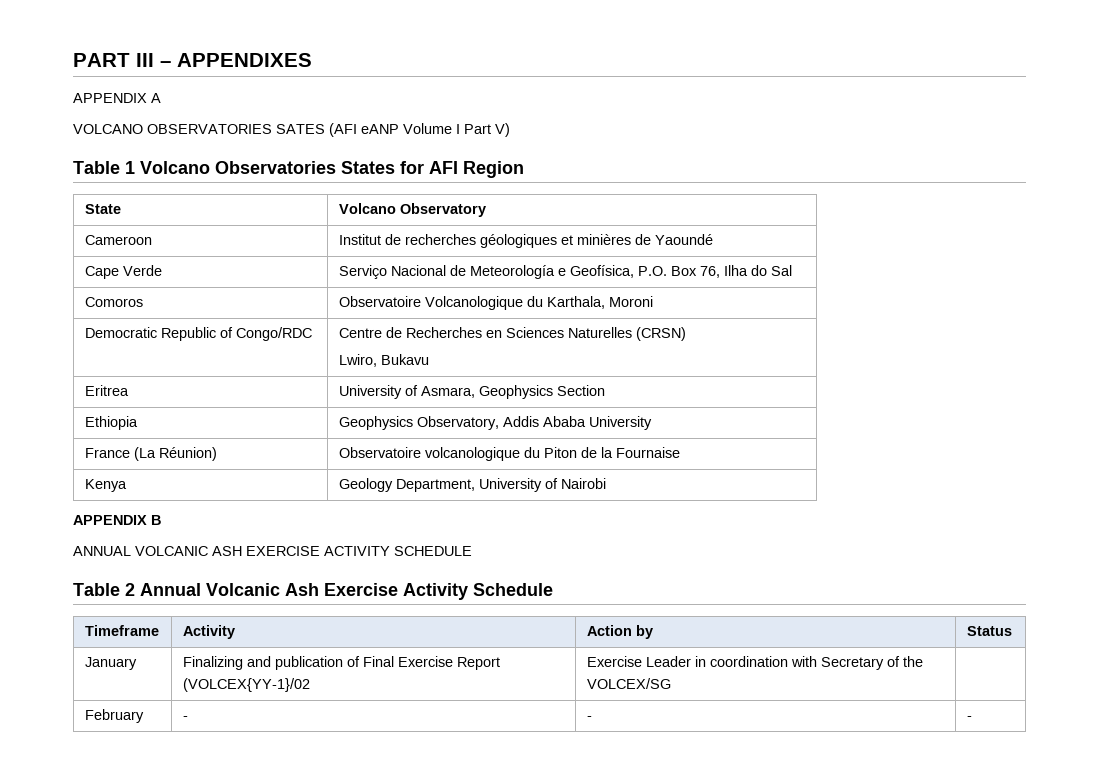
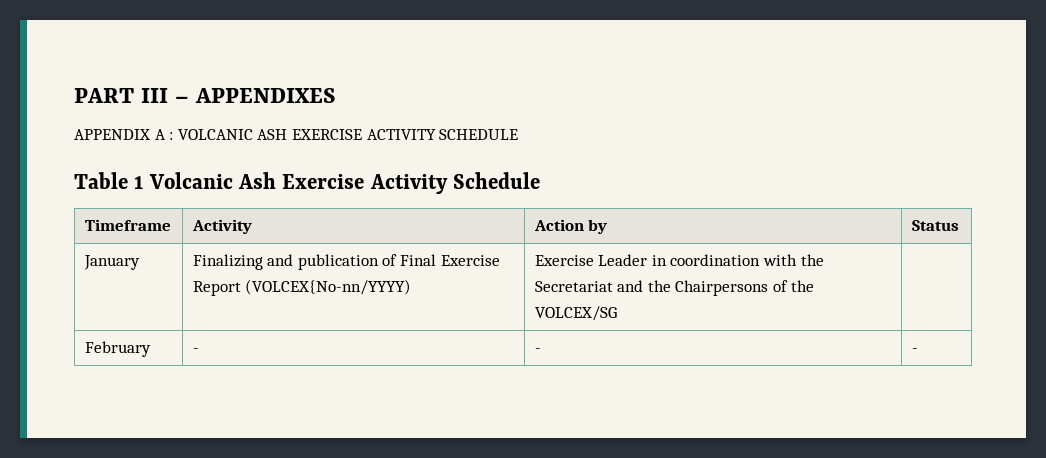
[73,123,510,137] [73,161,524,178] [84,204,121,214] [338,203,486,217] [84,235,152,245] [338,234,713,248] [84,265,162,279] [338,265,792,279] [84,297,143,307] [338,296,653,310] [84,327,312,341] [338,327,686,341] [338,354,429,367] [84,385,129,396] [338,385,605,399] [84,416,138,430] [338,416,652,430] [84,447,217,461] [338,447,680,461] [84,479,127,492] [338,478,606,492] [73,515,161,525] [73,546,131,556] // VOLCANO OBSERVATORIES SATES (AFI eANP Volume I Part V) // Table 1 Volcano Observatories States for AFI Region // State | Volcano Observatory // Cameroon | Institut de recherches géologiques et minières de Yaoundé // Cape Verde | Serviço Nacional de Meteorología e Geofísica, P.O. Box 76, Ilha do Sal // Comoros | Observatoire Volcanologique du Karthala, Moroni // Democratic Republic of Congo/RDC | Centre de Recherches en Sciences Naturelles (CRSN) // Lwiro, Bukavu // Eritrea | University of Asmara, Geophysics Section // Ethiopia | Geophysics Observatory, Addis Ababa University // France (La Réunion) | Observatoire volcanologique du Piton de la Fournaise // Kenya | Geology Department, University of Nairobi // APPENDIX B // ANNUAL -> [169,132,174,140] :
[125,583,201,596] 2 Annual -> [134,176,144,189] 1
[182,678,310,692] (VOLCEX{YY-1}/02 -> [245,279,412,295] (VOLCEX{No-nn/YYYY)
[820,657,884,670] Secretary -> [800,254,824,266] [534,280,769,296] the Secretariat and the Chairpersons

